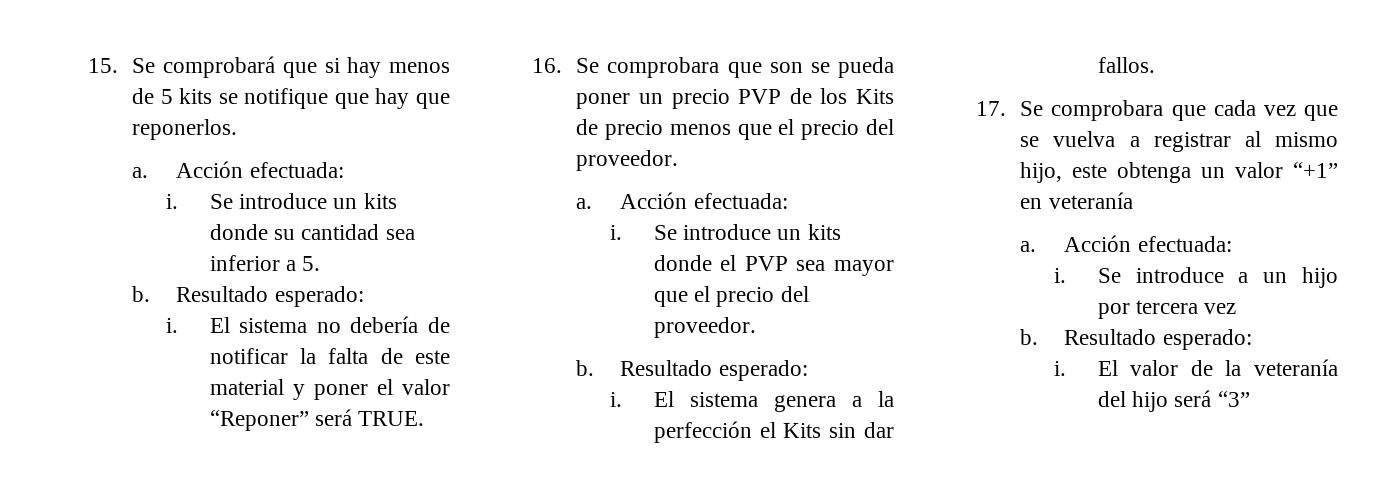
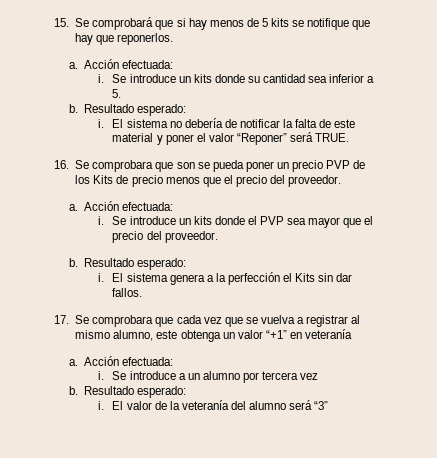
[1020,162,1063,183] hijo, -> [113,330,154,341] alumno,
[1302,267,1338,288] hijo -> [202,371,240,380] alumno
[1132,391,1169,412] hijo -> [249,401,287,410] alumno

